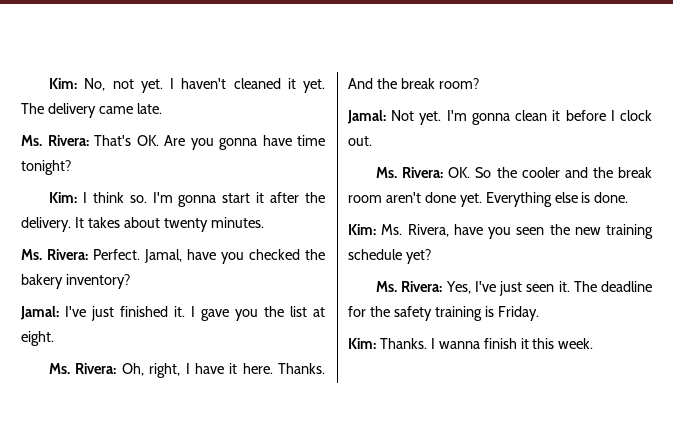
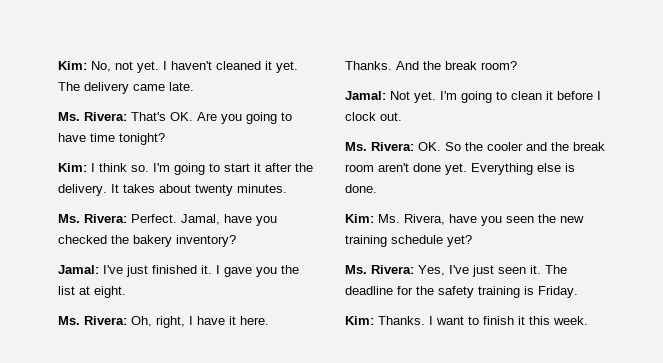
[219,138,257,150] gonna -> [246,112,292,124] going to
[178,195,217,207] gonna -> [174,163,220,175] going to
[471,113,510,125] gonna -> [461,91,507,103] going to
[438,341,480,349] wanna -> [436,316,479,325] want to

